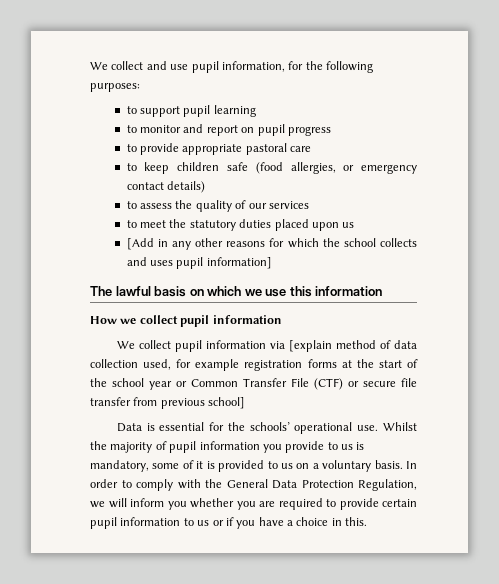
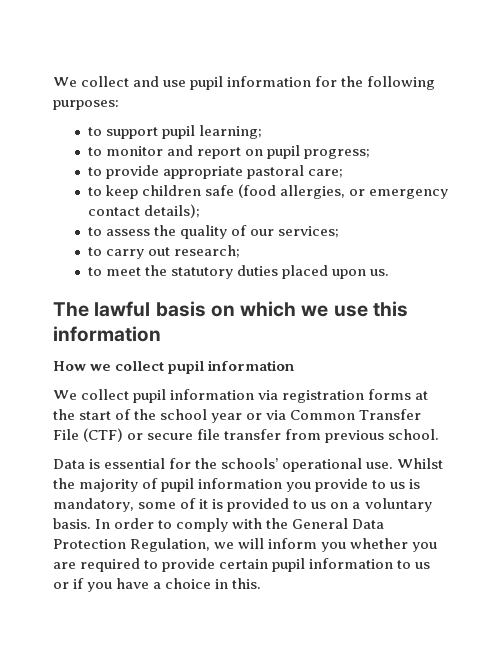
[221,61,285,72] information, -> [227,76,312,87] information
[213,105,256,117] learning -> [199,125,263,139] learning;
[287,126,331,136] progress -> [304,149,371,159] progress;
[290,146,312,152] care -> [308,169,344,178] care;
[167,181,206,193] details) -> [144,204,201,218] details);
[268,201,309,209] services -> [278,226,340,238] [88,245,241,259] services; // to carry out research;
[342,222,355,228] [126,238,418,250] [126,257,272,269] us // [Add in any other reasons for which the school collects and uses pupil information] -> [370,269,390,276] us.
[288,340,417,352] [90,359,240,371] [explain method of data collection used, for example -> (279, 395) none
(187, 384) none -> [266,410,287,420] via
[208,397,246,409] school] -> [388,429,440,440] school.

